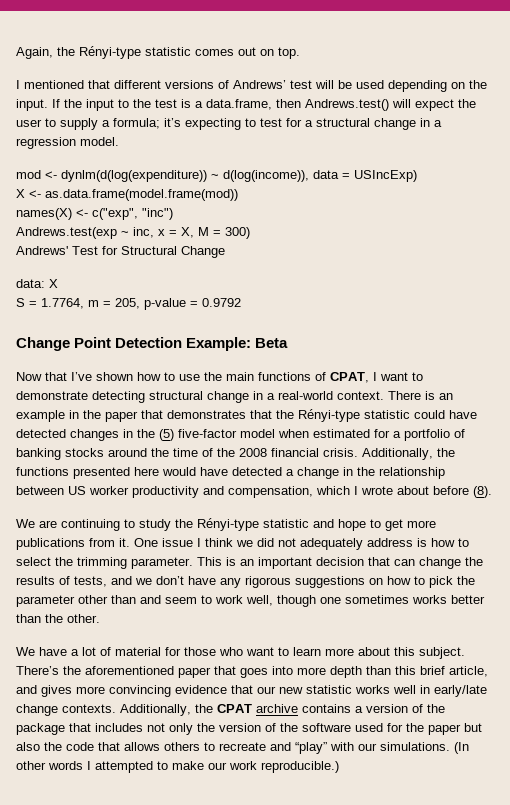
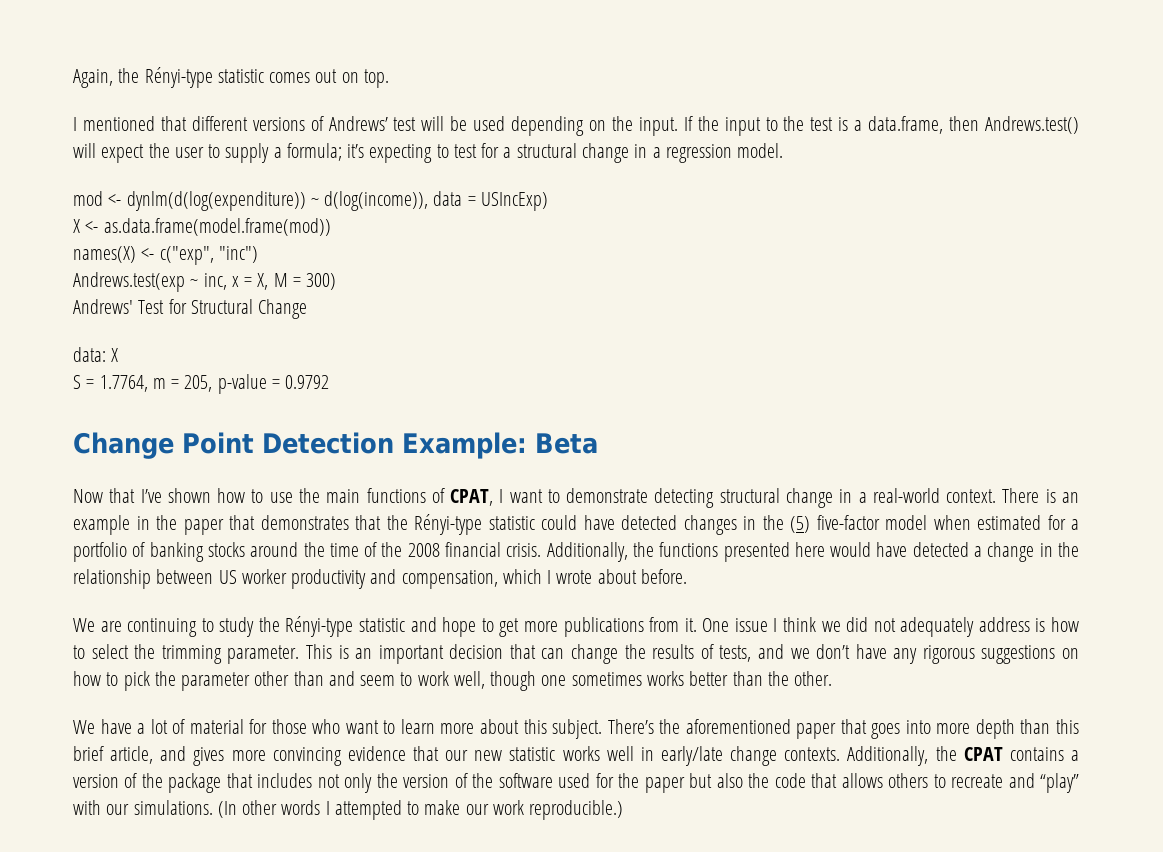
[433,486,492,498] before (8). -> [640,569,687,584] before.
[256,704,298,713] archive -> (1003, 754) none

